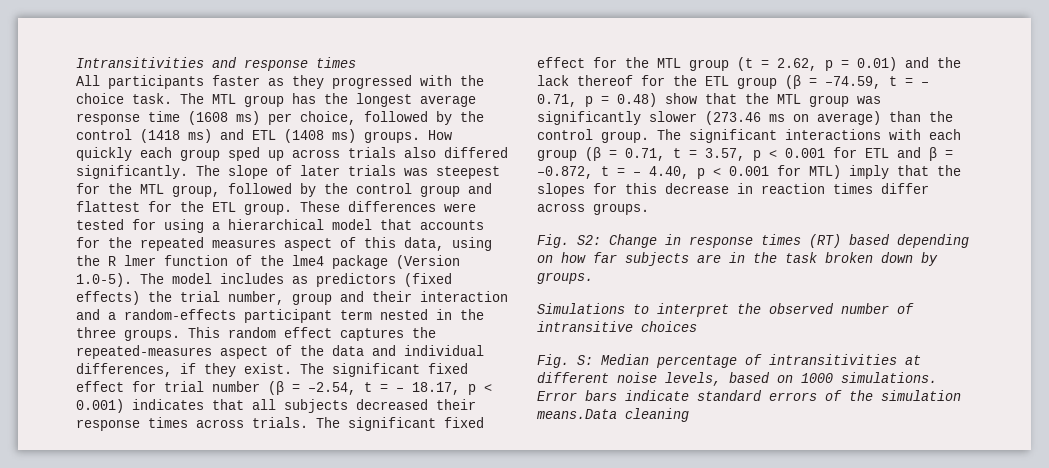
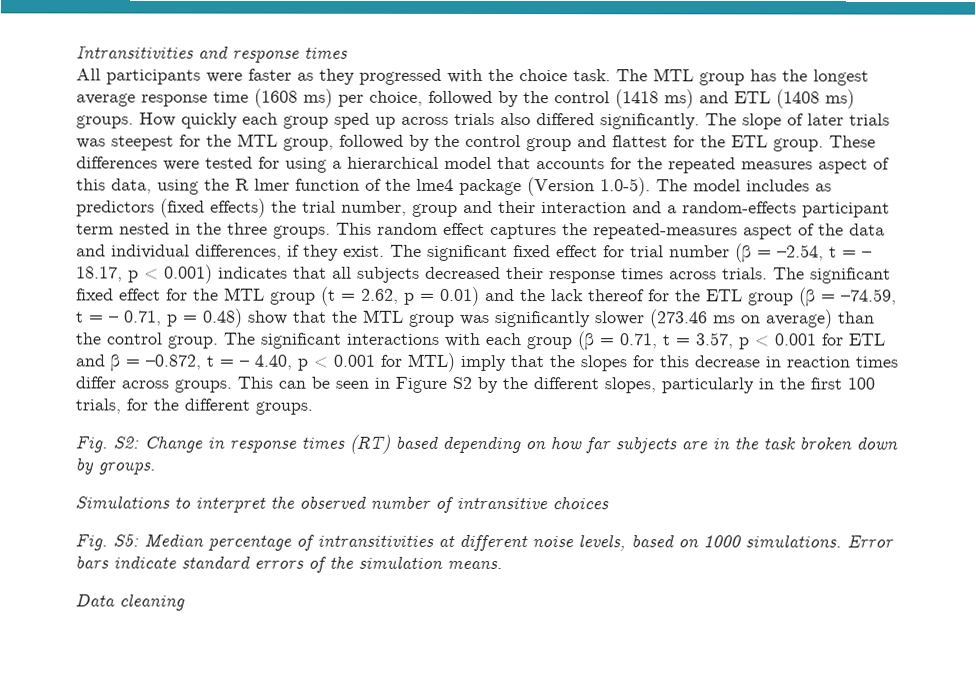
(204, 82) none -> [206,72,243,83] were
(649, 209) none -> [237,376,875,394] [75,398,313,415] This can be seen in Figure S2 by the different slopes, particularly in the first 100 trials, for the different groups.
[577,355,593,365] S: -> [113,534,139,547] S5:
[537,409,617,419] means.Data -> [447,560,503,570] [75,594,115,607] means. // Data

